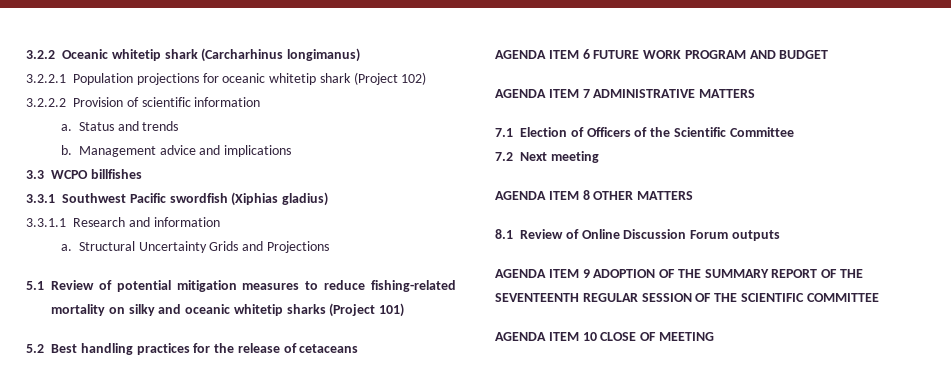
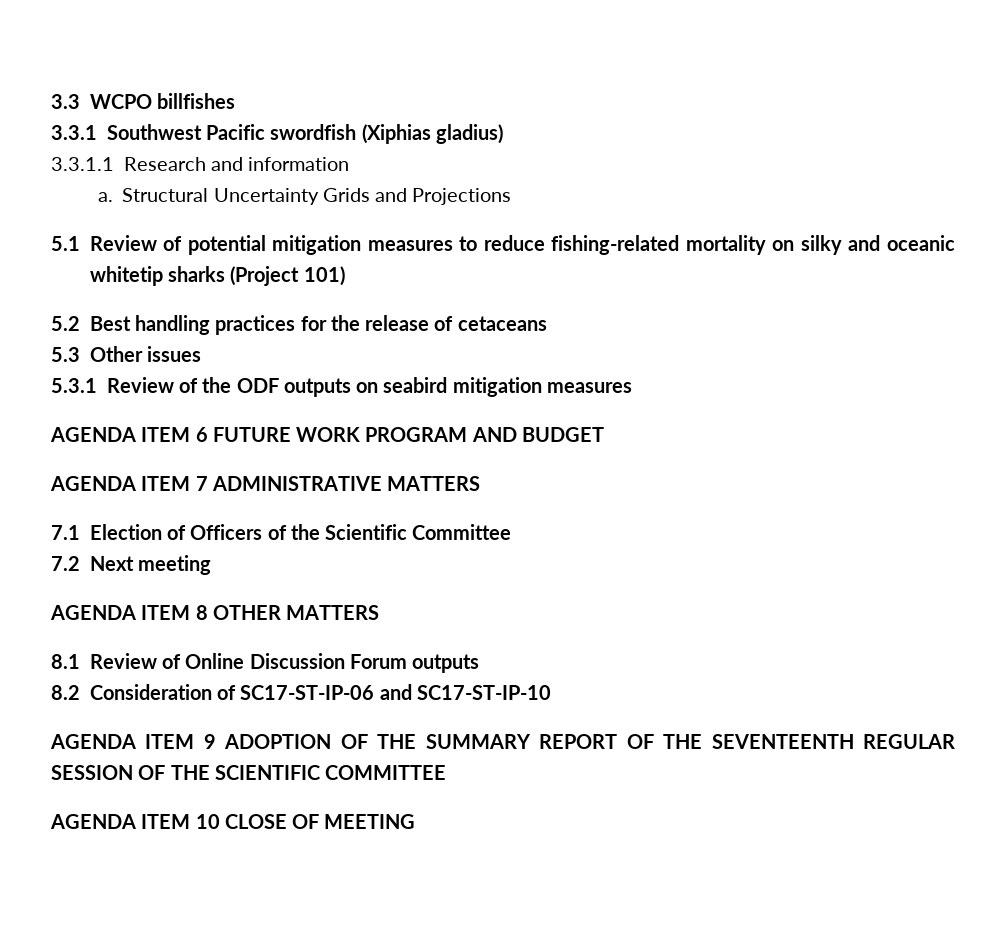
[26,48,361,62] [26,72,427,85] [26,97,261,107] [60,121,179,131] [60,145,292,157] 3.2.2 Oceanic whitetip shark (Carcharhinus longimanus) // 3.2.2.1 Population projections for oceanic whitetip shark (Project 102) // 3.2.2.2 Provision of scientific information // a. Status and trends // b. Management advice and implications // -> (51, 101) none
(359, 348) none -> [51,346,202,362] [51,377,632,397] // 5.3 Other issues // 5.3.1 Review of the ODF outputs on seabird mitigation measures
(780, 235) none -> [51,684,551,700] // 8.2 Consideration of SC17-ST-IP-06 and SC17-ST-IP-10

